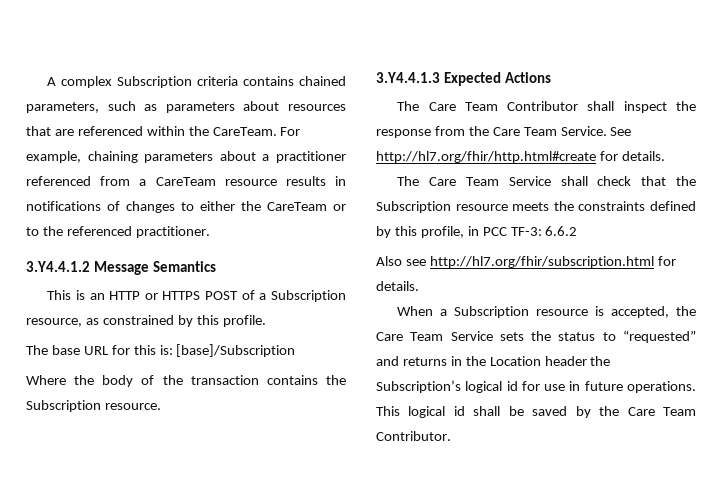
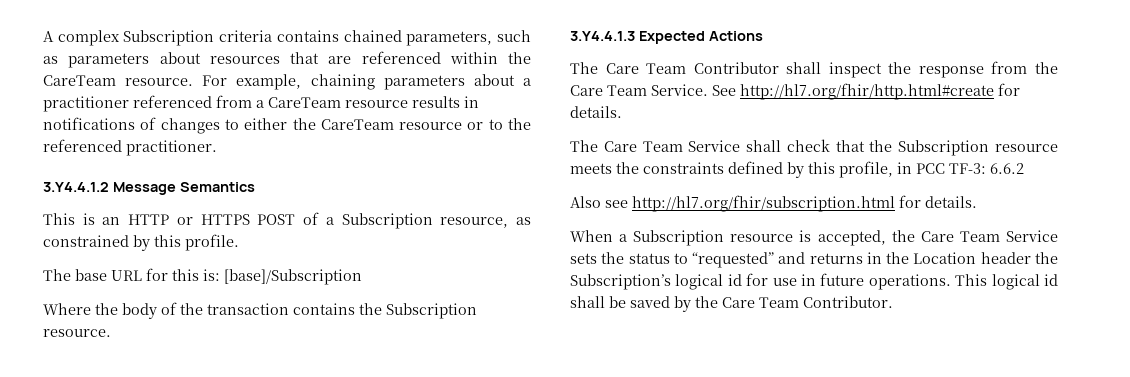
[212,127,277,136] CareTeam. -> [43,75,194,86] CareTeam resource.
(327, 206) none -> [399,122,463,130] resource

